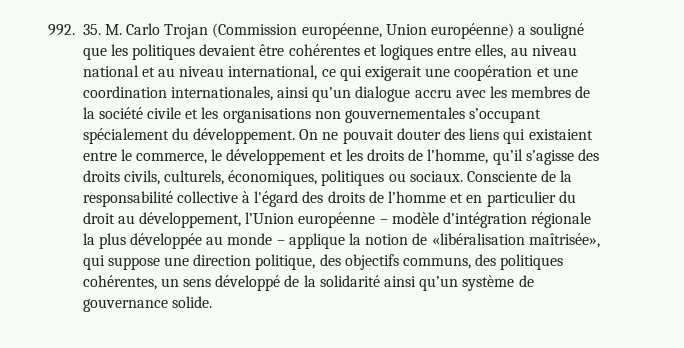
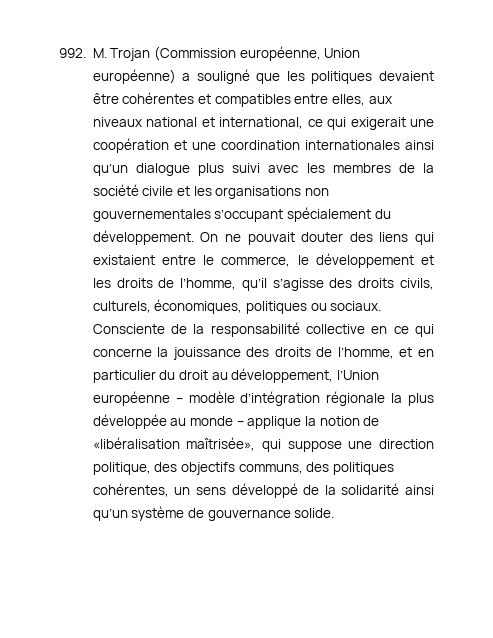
[82,23,161,35] 35. M. Carlo -> [92,48,107,58] M.
[380,44,434,60] logiques -> [214,94,291,107] compatibles
[510,45,577,56] [82,65,225,77] au niveau national et au niveau -> [368,96,392,104] [92,117,215,127] aux niveaux national et
[170,86,273,101] internationales, -> [304,140,400,150] internationales
[414,89,452,98] accru -> [198,163,261,176] plus suivi
[242,191,299,207] à l'égard -> [371,324,434,337] [92,347,241,360] en ce qui concerne la jouissance
[388,191,447,203] l’homme -> [337,347,394,359] l’homme,

